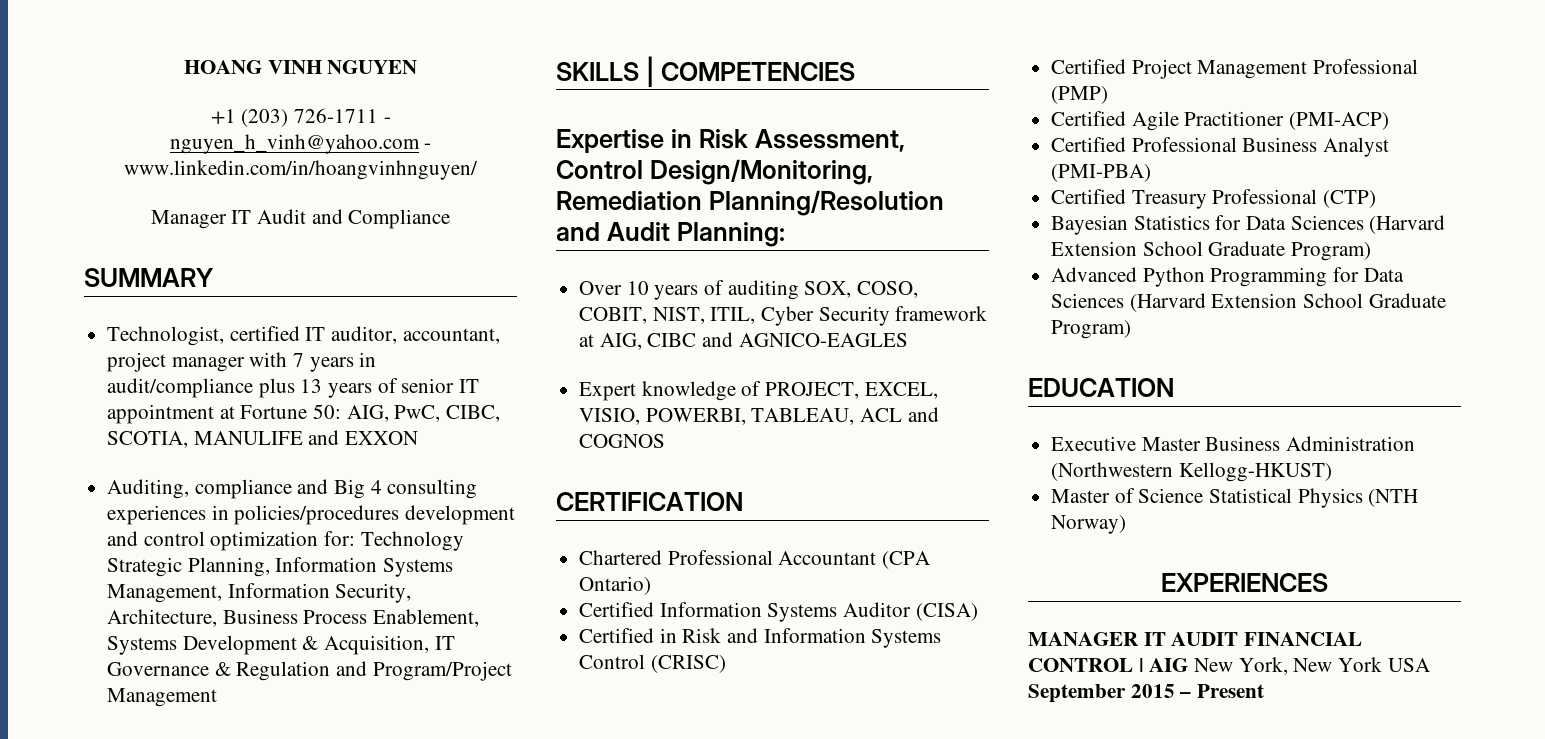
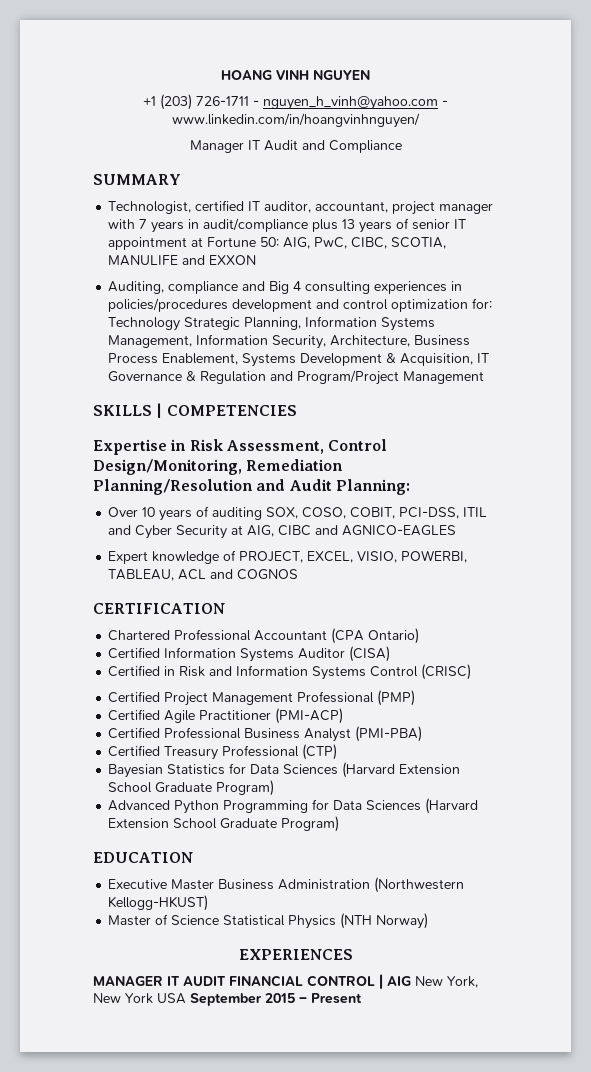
[652,307,756,324] NIST, ITIL, -> [399,507,488,519] [108,525,132,535] PCI-DSS, ITIL and
[895,306,988,321] framework -> (228, 532) none

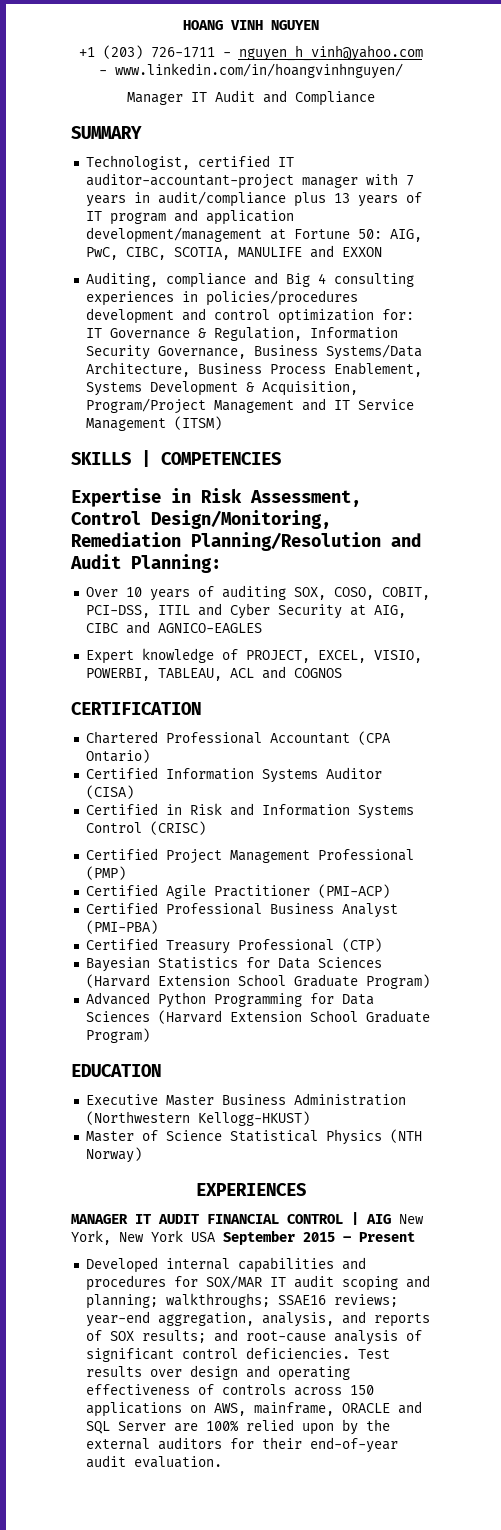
[264,201,436,215] auditor, accountant, project -> [85,173,294,189] auditor-accountant-project
[412,219,467,230] [108,237,188,250] senior IT appointment -> [85,209,294,225] [85,227,262,243] IT program and application development/management
[108,316,436,331] [108,334,327,349] Technology Strategic Planning, Information Systems Management, Information Security, -> [85,327,398,341] [85,344,422,360] IT Governance & Regulation, Information Security Governance, Business Systems/Data
[477,353,490,363] [108,370,485,385] IT Governance & Regulation and Program/Project Management -> [85,398,414,414] [85,416,222,431] Program/Project Management and IT Service Management (ITSM)
(362, 998) none -> [85,1257,366,1273] [85,1275,430,1291] [85,1293,398,1309] [85,1311,430,1327] [85,1329,422,1345] [85,1347,390,1362] [85,1365,350,1381] [85,1384,374,1396] [85,1401,422,1417] [85,1419,390,1435] [85,1437,398,1453] [85,1455,222,1468] // Developed internal capabilities and procedures for SOX/MAR IT audit scoping and planning; walkthroughs; SSAE16 reviews; year-end aggregation, analysis, and reports of SOX results; and root-cause analysis of significant control deficiencies. Test results over design and operating effectiveness of controls across 150 applications on AWS, mainframe, ORACLE and SQL Server are 100% relied upon by the external auditors for their end-of-year audit evaluation.

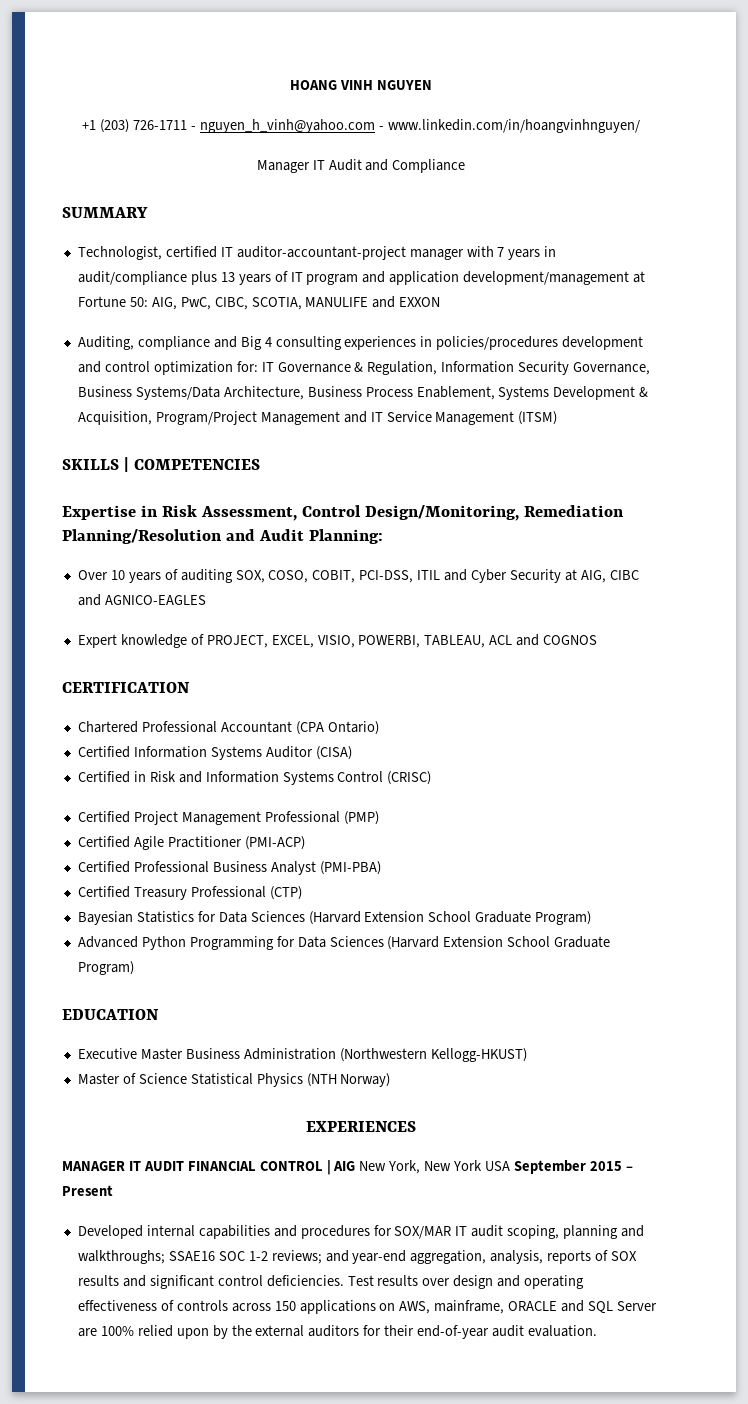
[341,1275,430,1291] [85,1293,398,1309] scoping and planning; walkthroughs; SSAE16 reviews; -> [507,1225,645,1239] [77,1250,349,1264] scoping, planning and walkthroughs; SSAE16 SOC 1-2 reviews; and
[341,1311,366,1324] and -> (544, 1257) none
[141,1329,422,1345] results; and root-cause analysis of -> [77,1275,146,1287] results and

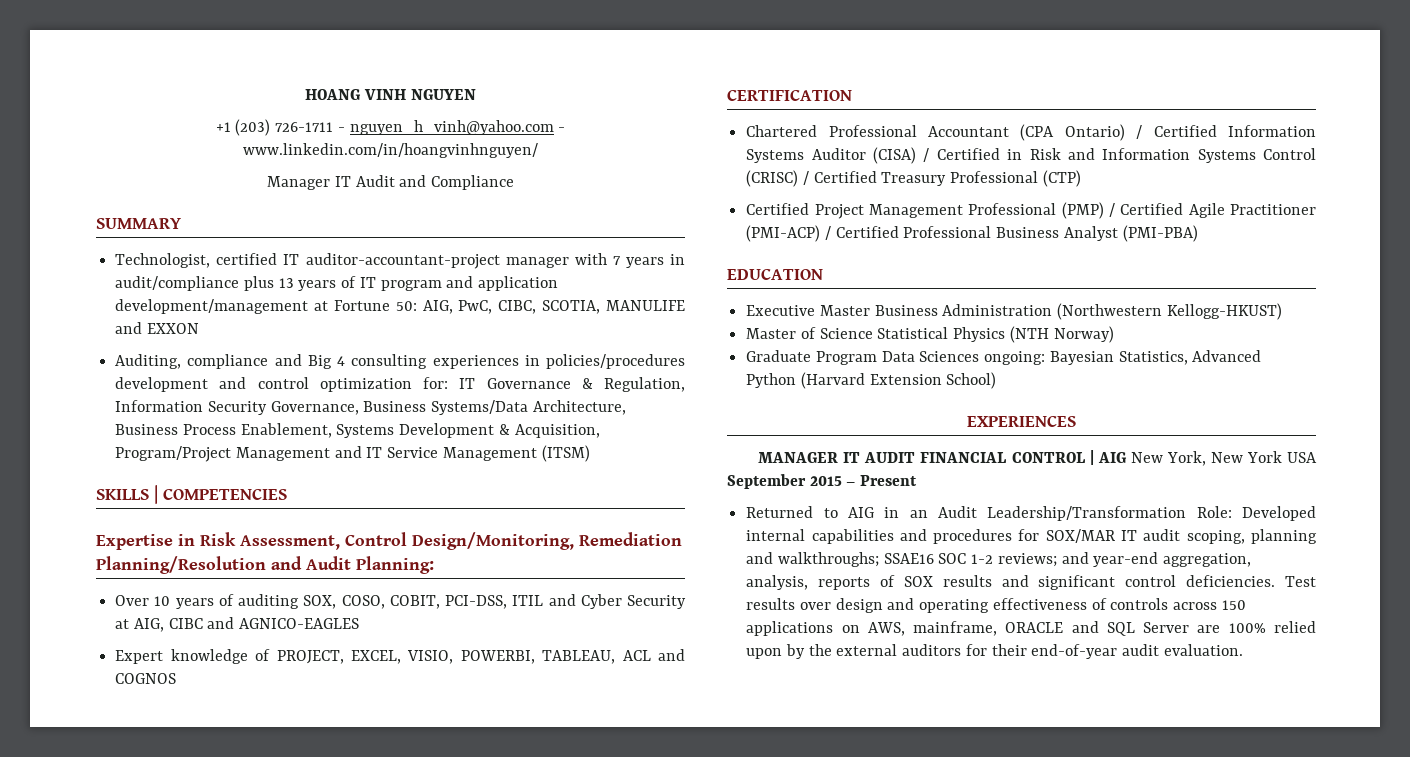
(379, 728) // -> [1136,125,1143,139] /
(352, 753) // -> [923,148,930,162] /
(432, 778) none -> [802,170,1081,187] / Certified Treasury Professional (CTP)
(379, 818) // -> [1108,203,1115,217] /
(305, 843) // -> [824,226,831,240] /
[77,886,302,900] [77,911,592,925] [77,936,611,950] [77,961,134,975] // Certified Treasury Professional (CTP) // Bayesian Statistics for Data Sciences (Harvard Extension School Graduate Program) // Advanced Python Programming for Data Sciences (Harvard Extension School Graduate Program) -> (1198, 233) none
(391, 1080) none -> [746,350,1262,365] [746,372,997,389] // Graduate Program Data Sciences ongoing: Bayesian Statistics, Advanced Python (Harvard Extension School)
(113, 1190) none -> [746,506,1232,521] Returned to AIG in an Audit Leadership/Transformation Role:

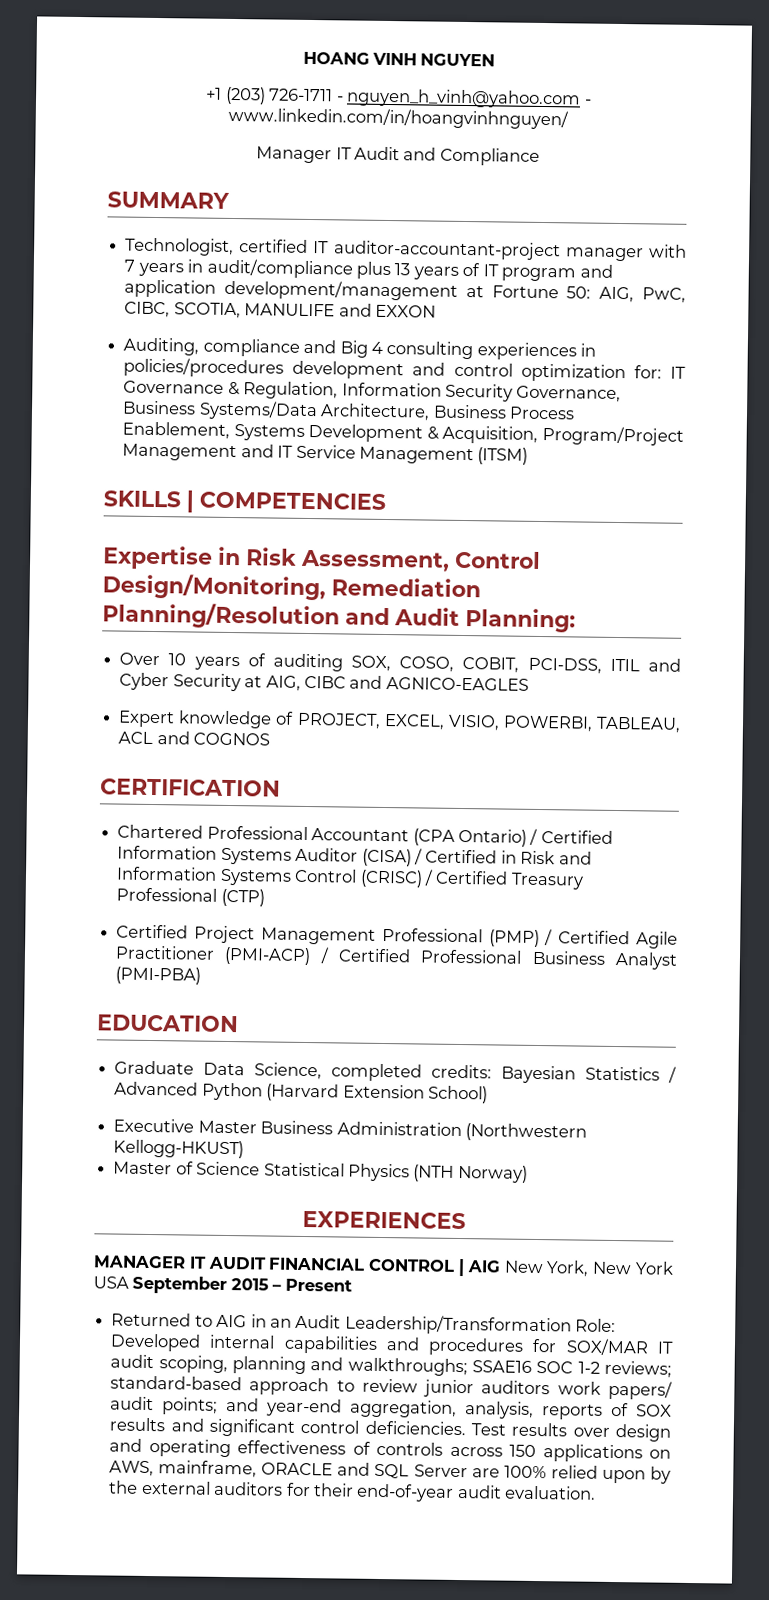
(823, 274) none -> [114,1060,678,1084] [114,1081,488,1104] // Graduate Data Science, completed credits: Bayesian Statistics / Advanced Python (Harvard Extension School)
[746,350,1262,365] [746,372,997,389] // Graduate Program Data Sciences ongoing: Bayesian Statistics, Advanced Python (Harvard Extension School) -> (528, 1173) none
(1057, 560) none -> [110,1375,674,1400] [110,1396,219,1415] standard-based approach to review junior auditors work papers/ audit points;

